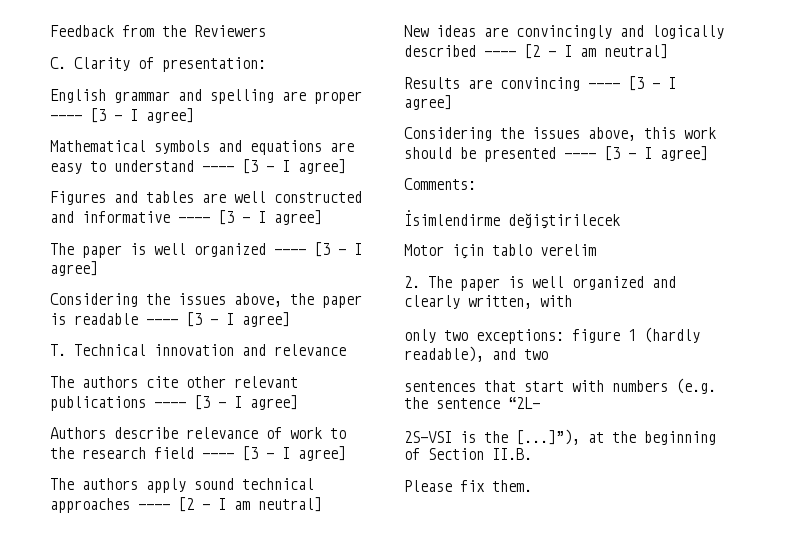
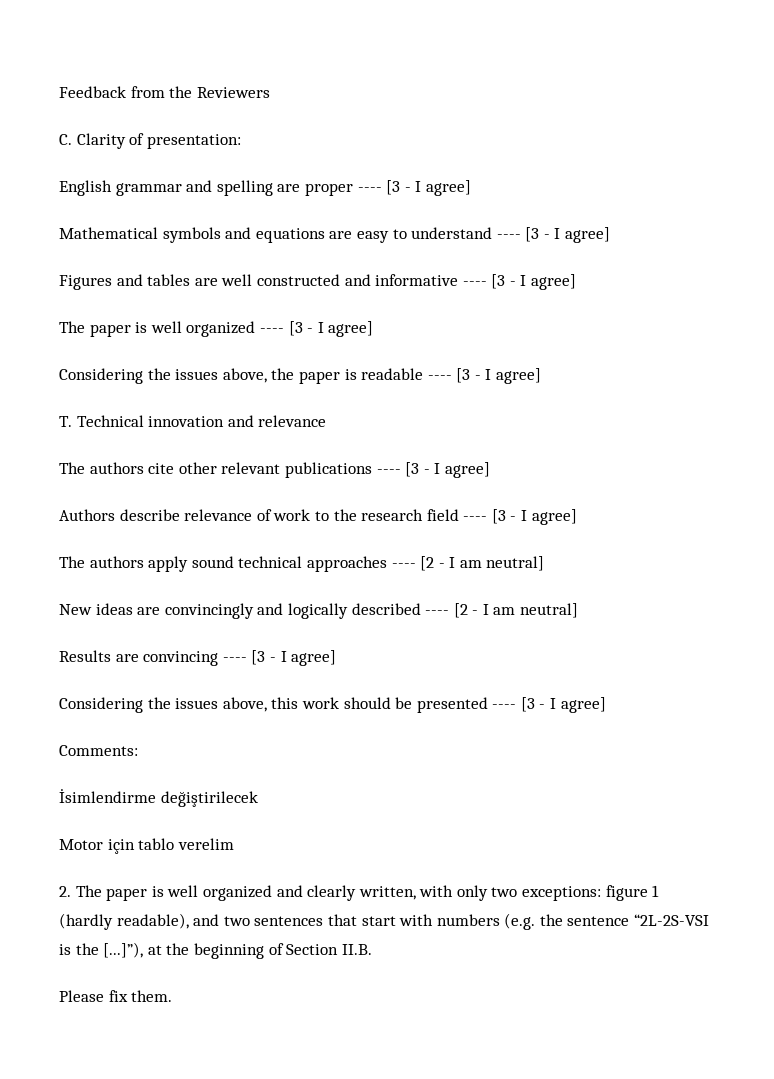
(572, 301) // -> (454, 891) none
(548, 354) // -> (250, 921) none
[508,397,540,409] [404,431,452,443] “2L- // 2S-VSI -> [634,914,710,926] “2L-2S-VSI

